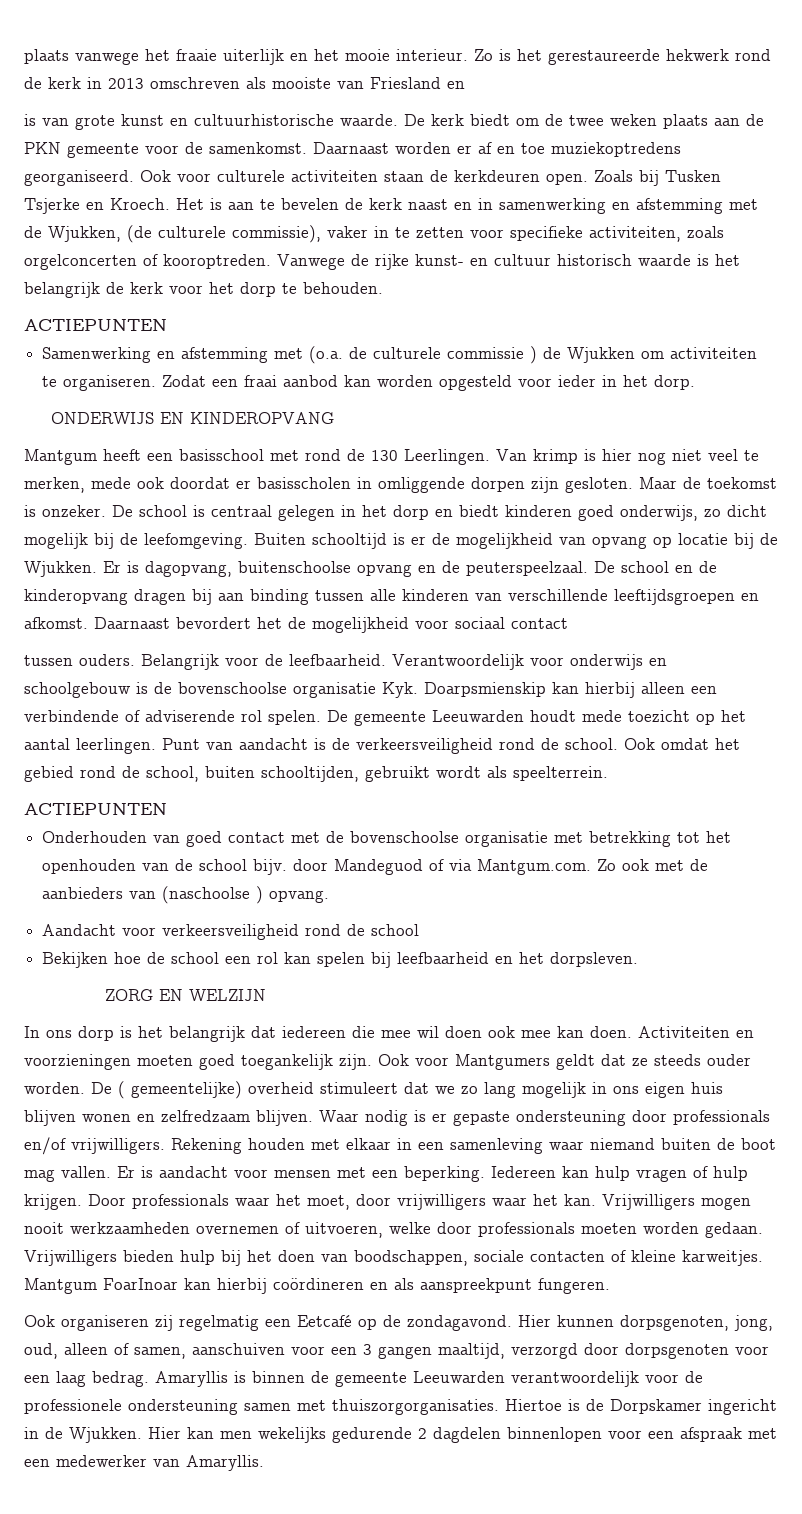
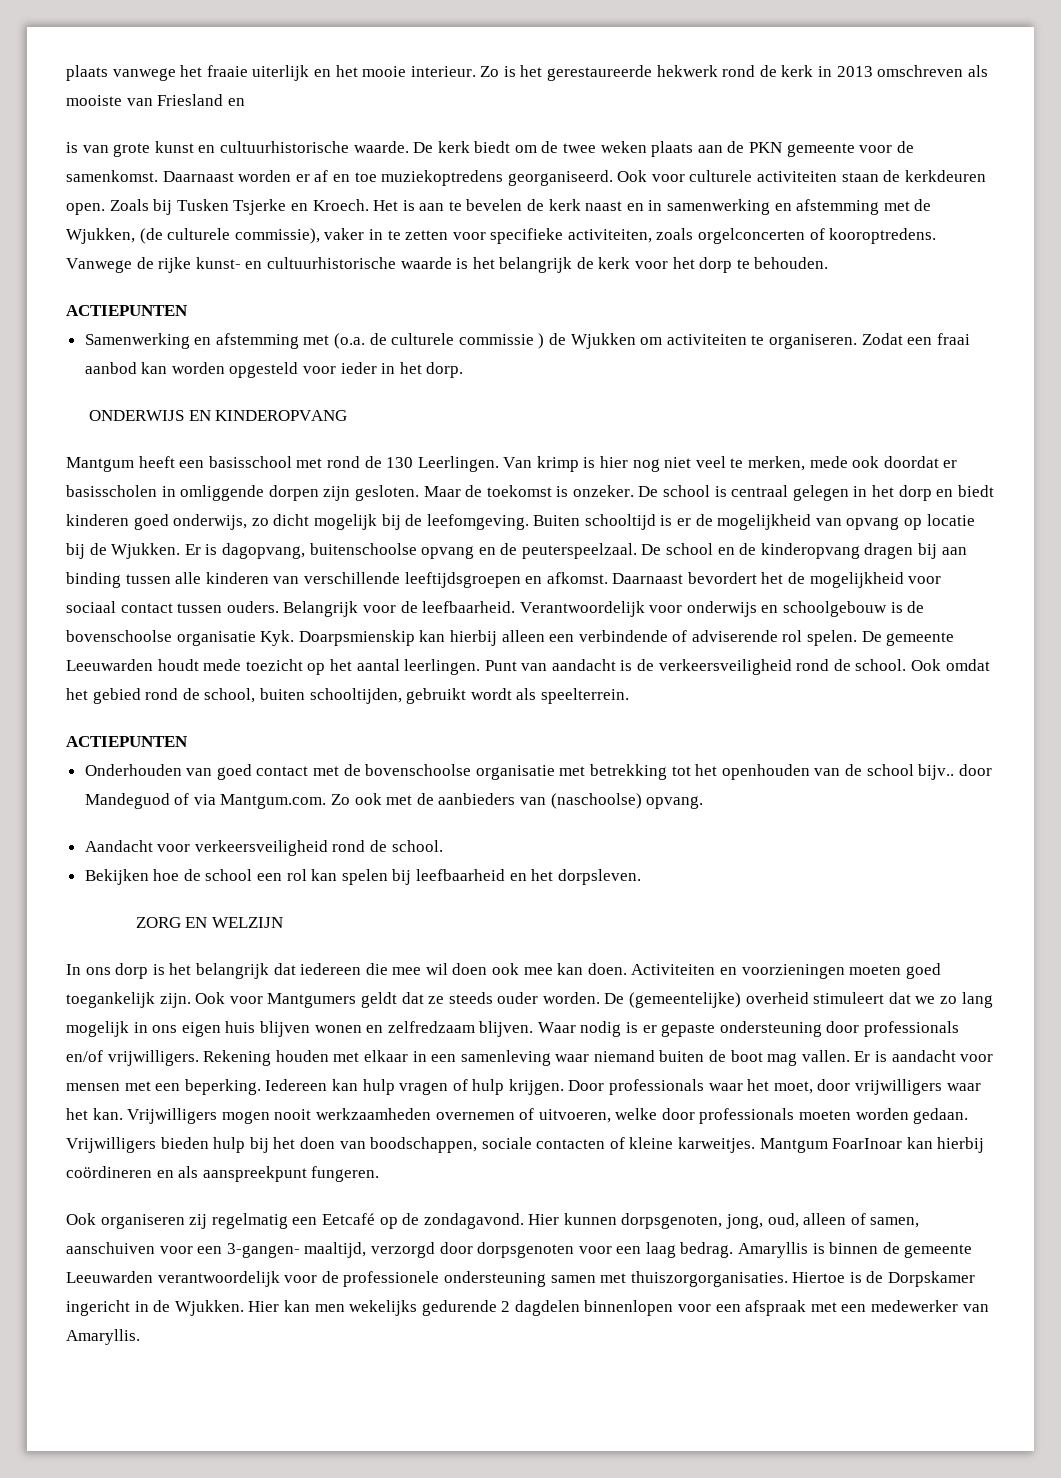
[163,254,271,269] kooroptreden. -> [829,228,937,244] kooroptredens.
[494,254,632,266] cultuur historisch -> [266,257,396,269] cultuurhistorische
(568, 623) // -> (173, 608) none
[253,859,288,875] bijv. -> [918,764,955,780] bijv..
[162,886,264,904] (naschoolse ) -> [550,793,642,809] (naschoolse)
[371,924,420,936] school -> [391,840,443,852] school.
[118,1081,242,1099] ( gemeentelijke) -> [629,992,742,1008] (gemeentelijke)
[363,1344,432,1359] 3 gangen -> [226,1243,300,1258] 3-gangen-

